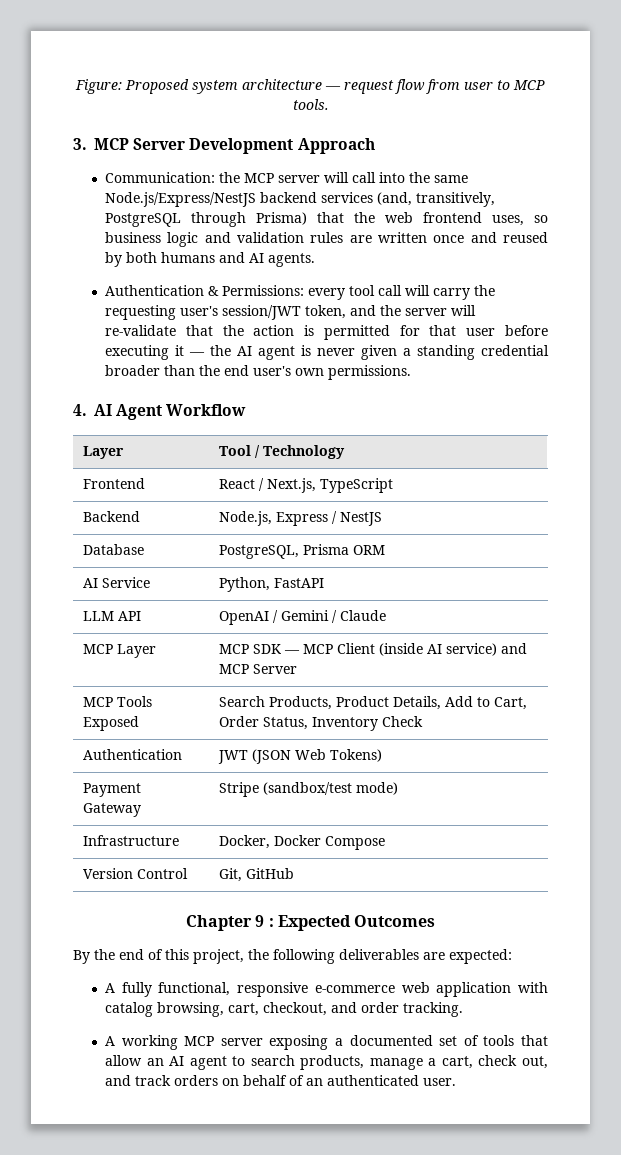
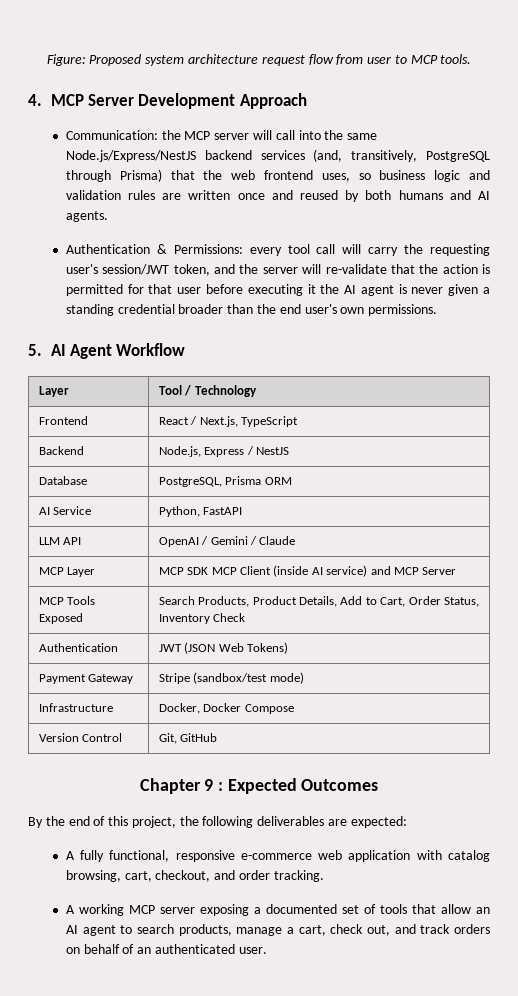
[325,86,341,90] — -> (258, 59) none
[73,138,87,150] 3. -> [28,94,42,106] 4.
[189,352,206,356] — -> (316, 289) none
[73,404,87,416] 4. -> [28,344,42,356] 5.
[284,650,301,654] — -> (209, 571) none

